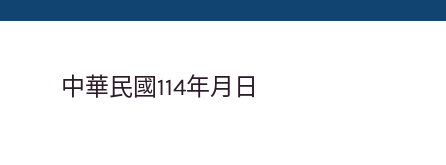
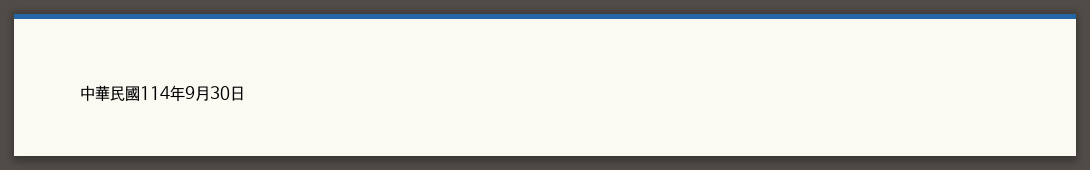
[210,76,235,98] 月 -> [185,86,231,101] 9月30

